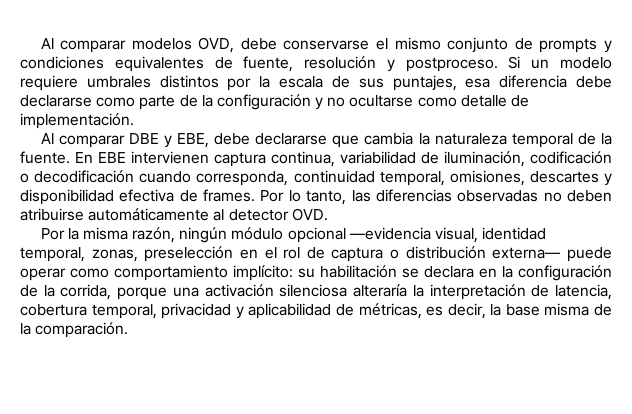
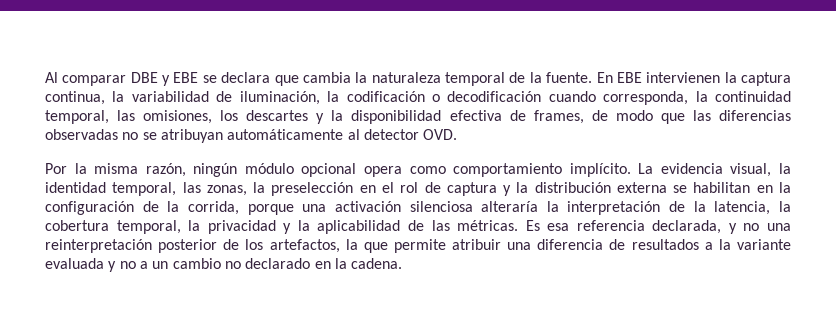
[40,37,612,53] [20,56,612,72] [20,75,612,91] [20,94,530,110] [20,113,134,129] [40,133,328,148] Al comparar modelos OVD, debe conservarse el mismo conjunto de prompts y condiciones equivalentes de fuente, resolución y postproceso. Si un modelo requiere umbrales distintos por la escala de sus puntajes, esa diferencia debe declararse como parte de la configuración y no ocultarse como detalle de implementación. // Al comparar DBE y EBE, debe declararse -> [45,72,271,86] Al comparar DBE y EBE se declara
(209, 157) none -> [724,72,737,83] la
(335, 159) none -> [112,91,125,102] la
(525, 159) none -> [327,91,340,102] la
(289, 178) none -> [695,91,708,102] la
[449,170,525,186] omisiones, -> [117,110,239,124] las omisiones, los
(612, 179) none -> [331,110,344,121] la
[203,189,347,205] frames. Por lo tanto, -> [533,110,685,124] frames, de modo que
[567,190,612,202] [20,208,84,221] deben atribuirse -> [142,129,223,143] se atribuyan
[348,227,547,243] [20,247,138,262] —evidencia visual, identidad temporal, zonas, -> [364,163,791,177] [45,182,266,196] opera como comportamiento implícito. La evidencia visual, la identidad temporal, las zonas, la
[390,246,612,262] [20,265,474,281] o distribución externa— puede operar como comportamiento implícito: su habilitación se declara -> [503,182,751,196] y la distribución externa se habilitan
[555,284,613,300] latencia, -> [693,201,791,215] la latencia, la
(157, 311) none -> [188,220,201,231] la
(244, 312) none -> [297,220,310,231] la
[358,303,612,319] [20,322,129,338] métricas, es decir, la base misma de la comparación. -> [431,220,791,234] [45,239,791,253] [45,258,403,272] las métricas. Es esa referencia declarada, y no una reinterpretación posterior de los artefactos, la que permite atribuir una diferencia de resultados a la variante evaluada y no a un cambio no declarado en la cadena.

